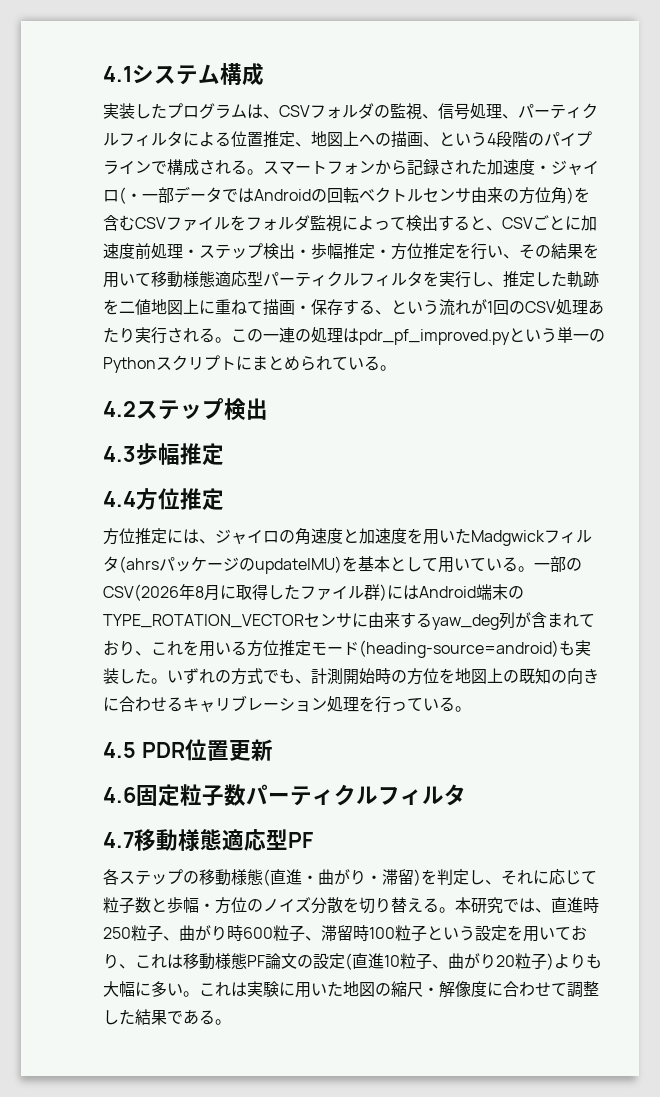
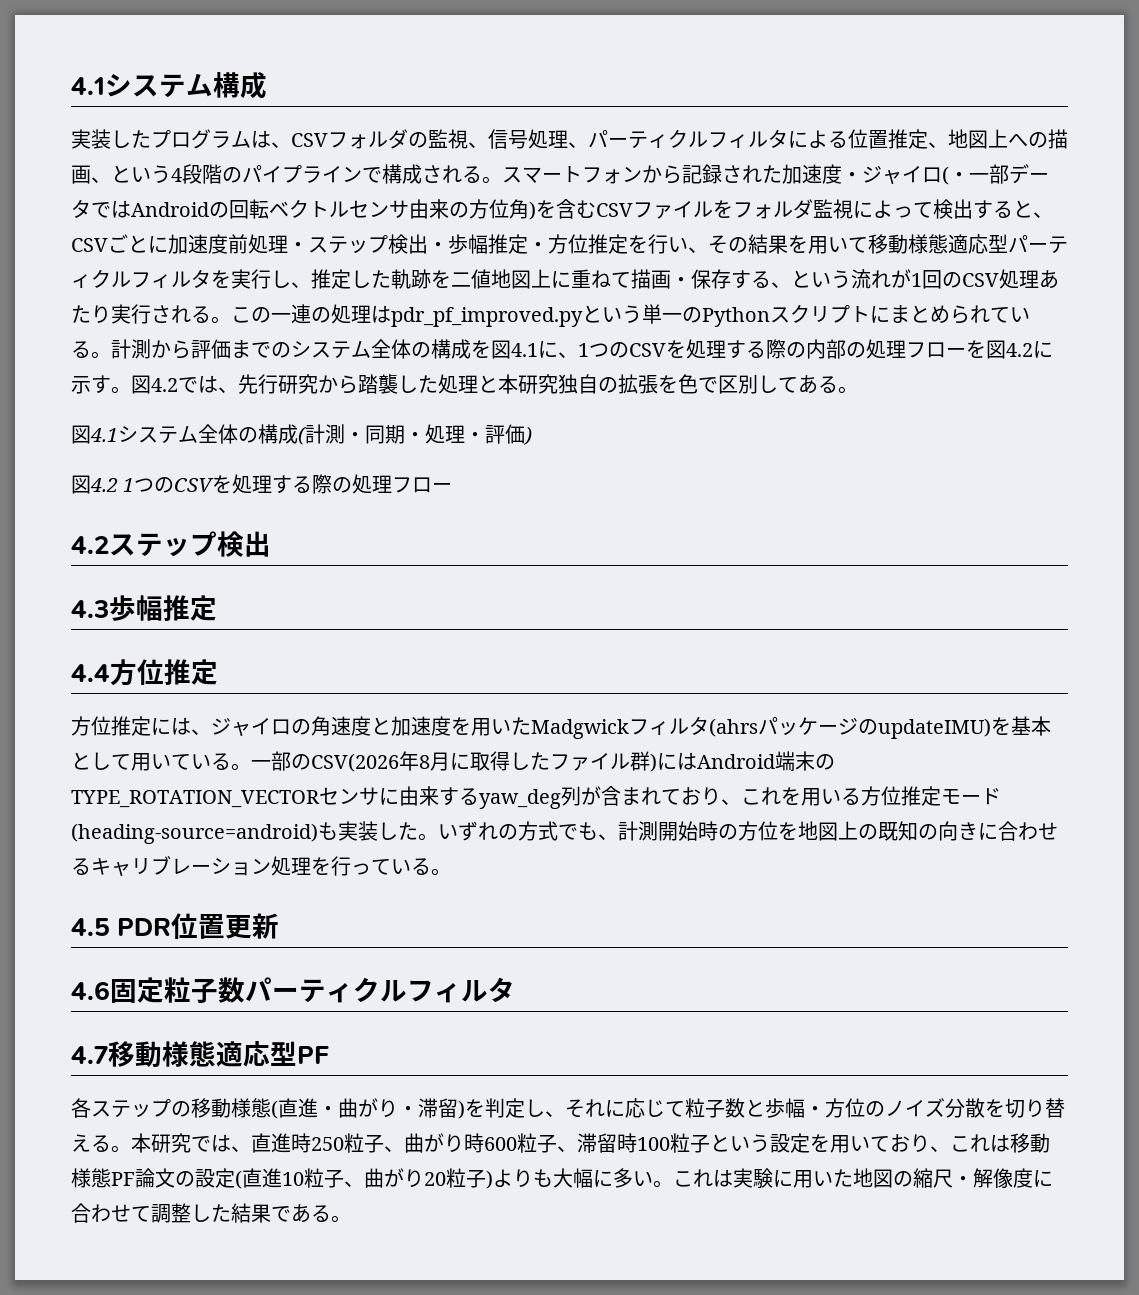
(396, 368) none -> [111,339,1053,359] [71,374,858,394] [71,424,532,445] [71,474,453,494] 計測から評価までのシステム全体の構成を図4.1に、1つのCSVを処理する際の内部の処理フローを図4.2に示す。図4.2では、先行研究から踏襲した処理と本研究独自の拡張を色で区別してある。 // 図4.1システム全体の構成(計測・同期・処理・評価) // 図4.2 1つのCSVを処理する際の処理フロー

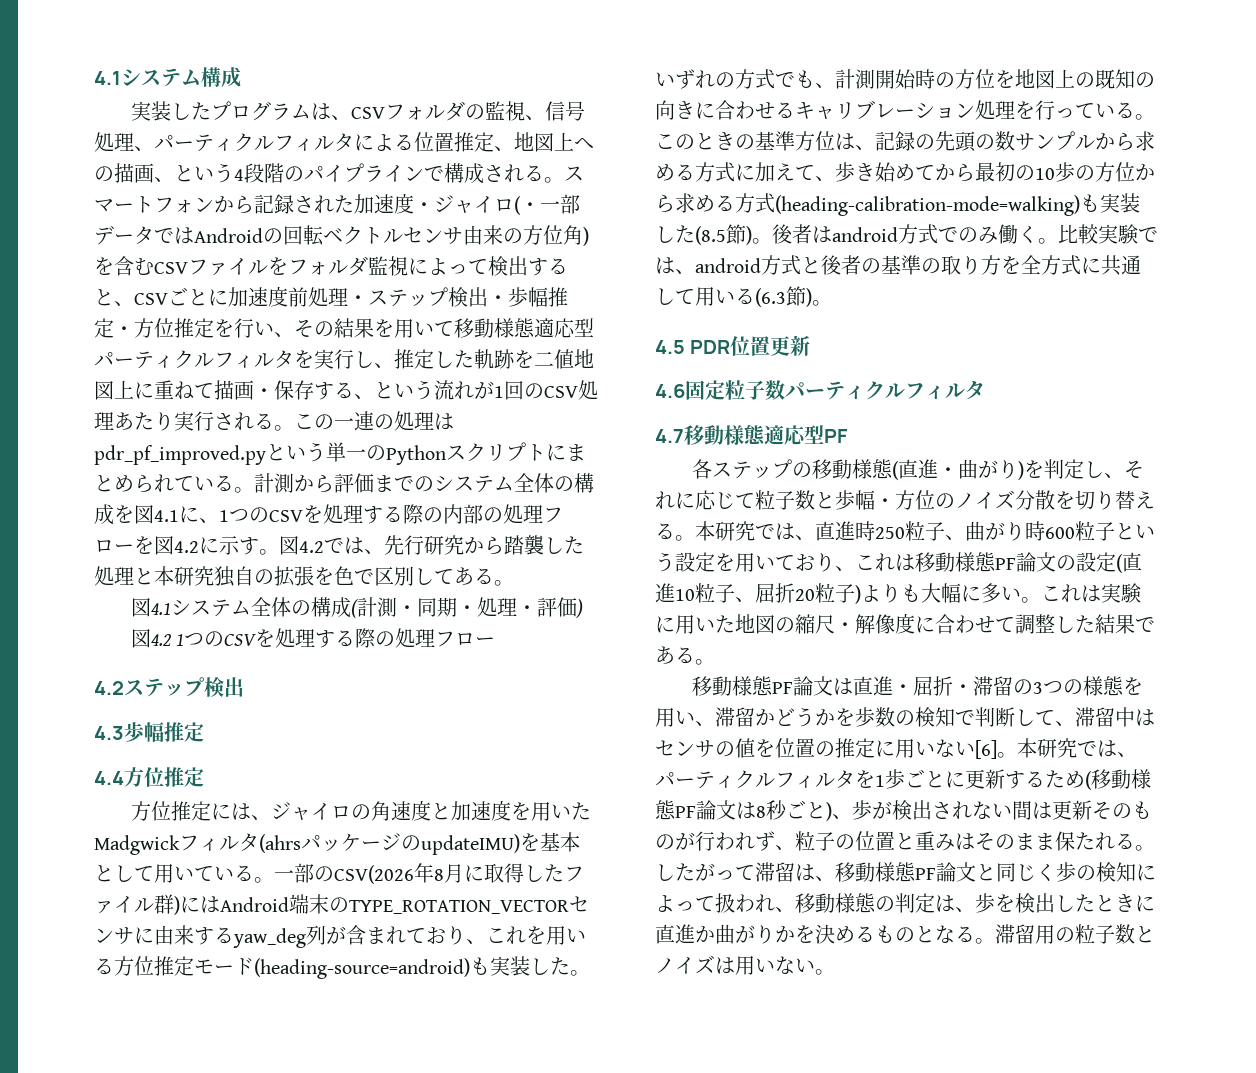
(451, 872) none -> [655,131,1155,152] [655,162,1155,182] [655,193,1140,216] [655,224,1158,245] [655,255,1141,276] [655,286,832,307] このときの基準方位は、記録の先頭の数サンプルから求める方式に加えて、歩き始めてから最初の10歩の方位から求める方式(heading-calibration-mode=walking)も実装した(8.5節)。後者はandroid方式でのみ働く。比較実験では、android方式と後者の基準の取り方を全方式に共通して用いる(6.3節)。
[398,1098,458,1118] ・滞留 -> (1019, 469) none
[557,1133,710,1153] 、滞留時100粒子 -> (1115, 531) none
[364,1168,424,1188] 曲がり -> [755,583,795,603] 屈折
(351, 1219) none -> [692,676,1144,696] [655,707,1155,727] [655,738,1137,759] [655,769,1151,790] [655,800,1152,821] [655,831,1155,851] [655,862,1156,882] [655,893,1155,913] [655,924,1155,944] [655,955,835,975] // 移動様態PF論文は直進・屈折・滞留の3つの様態を用い、滞留かどうかを歩数の検知で判断して、滞留中はセンサの値を位置の推定に用いない[6]。本研究では、パーティクルフィルタを1歩ごとに更新するため(移動様態PF論文は8秒ごと)、歩が検出されない間は更新そのものが行われず、粒子の位置と重みはそのまま保たれる。したがって滞留は、移動様態PF論文と同じく歩の検知によって扱われ、移動様態の判定は、歩を検出したときに直進か曲がりかを決めるものとなる。滞留用の粒子数とノイズは用いない。

